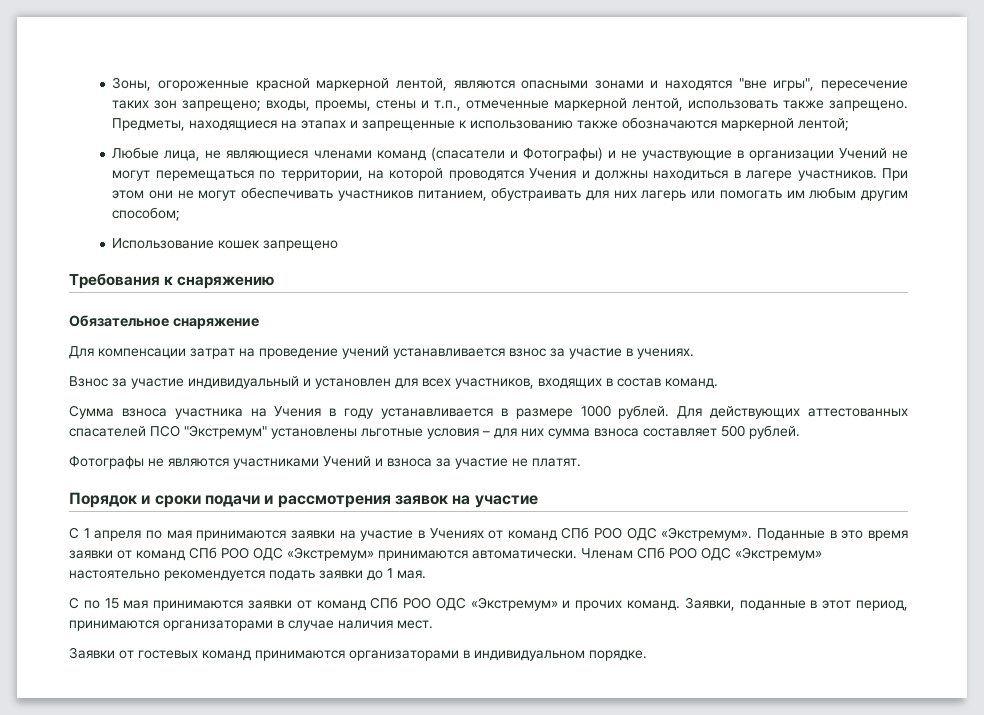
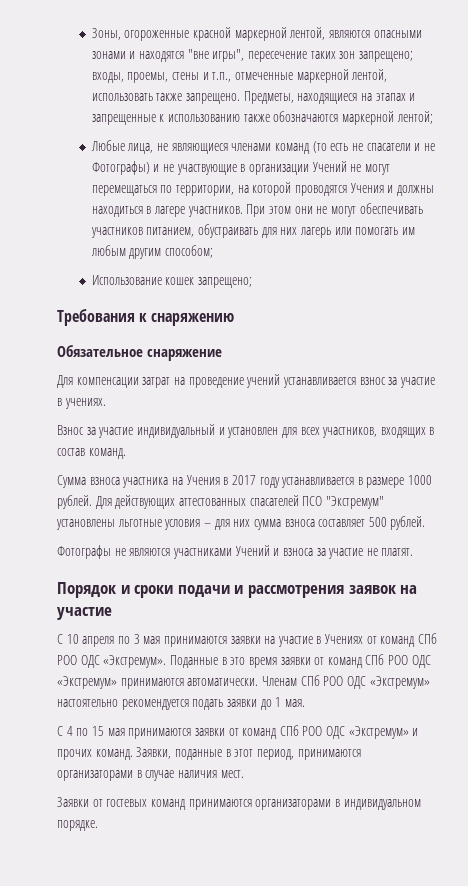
[430,147,518,161] (спасатели и -> [312,141,435,153] (то есть не спасатели и не
[263,240,339,251] запрещено -> [198,277,253,288] запрещено;
(337, 412) none -> [231,475,256,485] 2017
[83,528,90,538] 1 -> [66,634,79,644] 10
(162, 534) none -> [133,634,140,644] 3
(79, 603) none -> [66,726,73,736] 4

